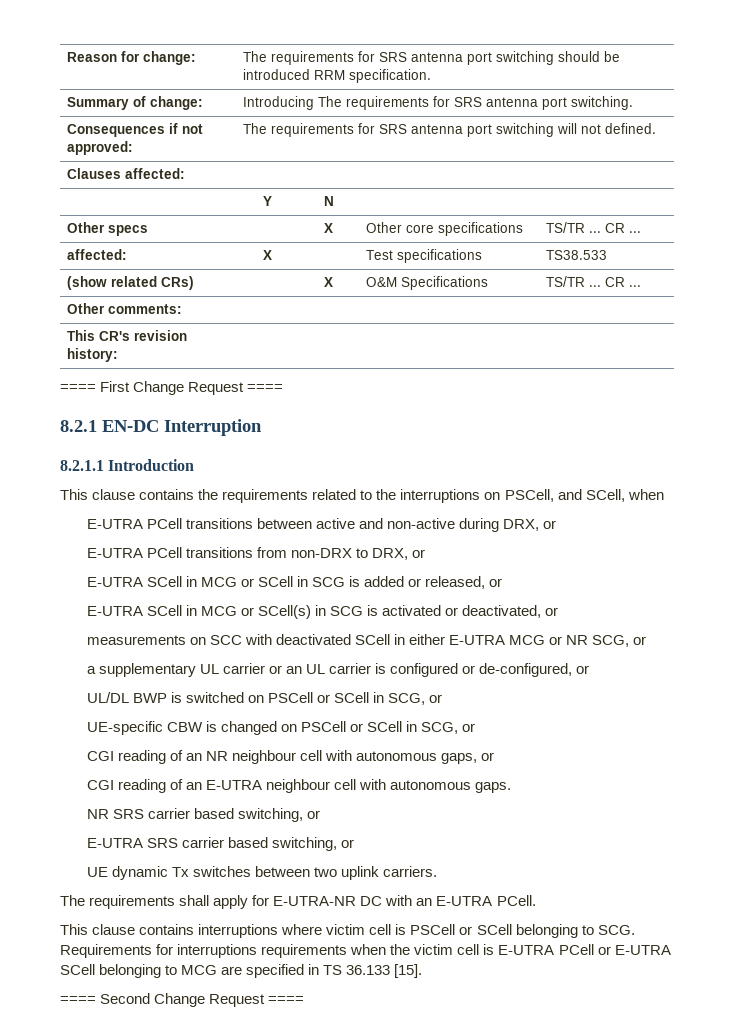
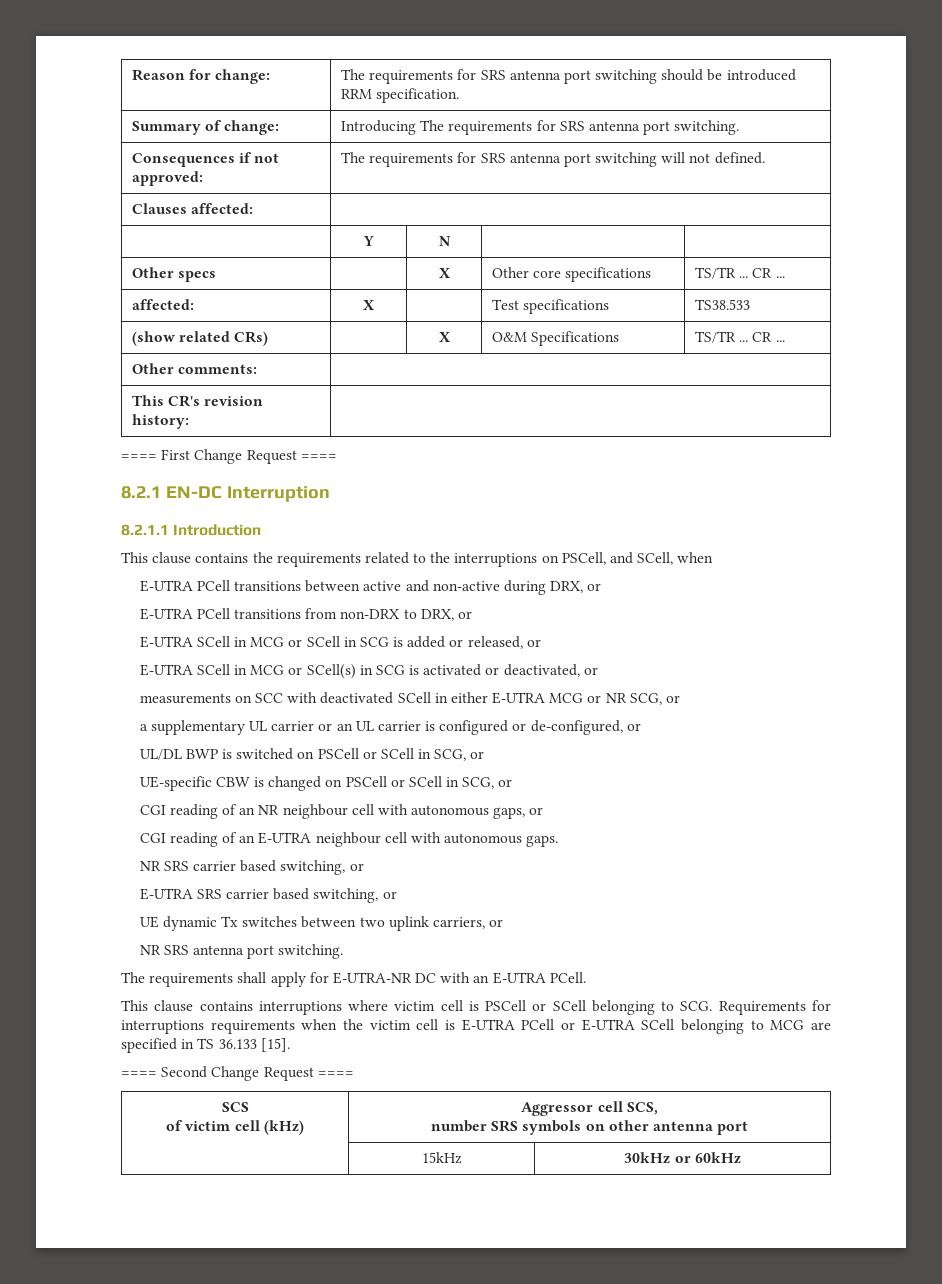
[383,866,438,877] carriers. -> [432,917,504,929] [139,944,344,959] carriers, or // NR SRS antenna port switching.
(305, 1000) none -> [221,1102,249,1112] [166,1120,304,1135] [521,1101,658,1116] [430,1120,749,1135] [421,1152,462,1164] [624,1152,741,1164] // SCS // of victim cell (kHz) | Aggressor cell SCS, // number SRS symbols on other antenna port // | 15kHz | 30kHz or 60kHz

